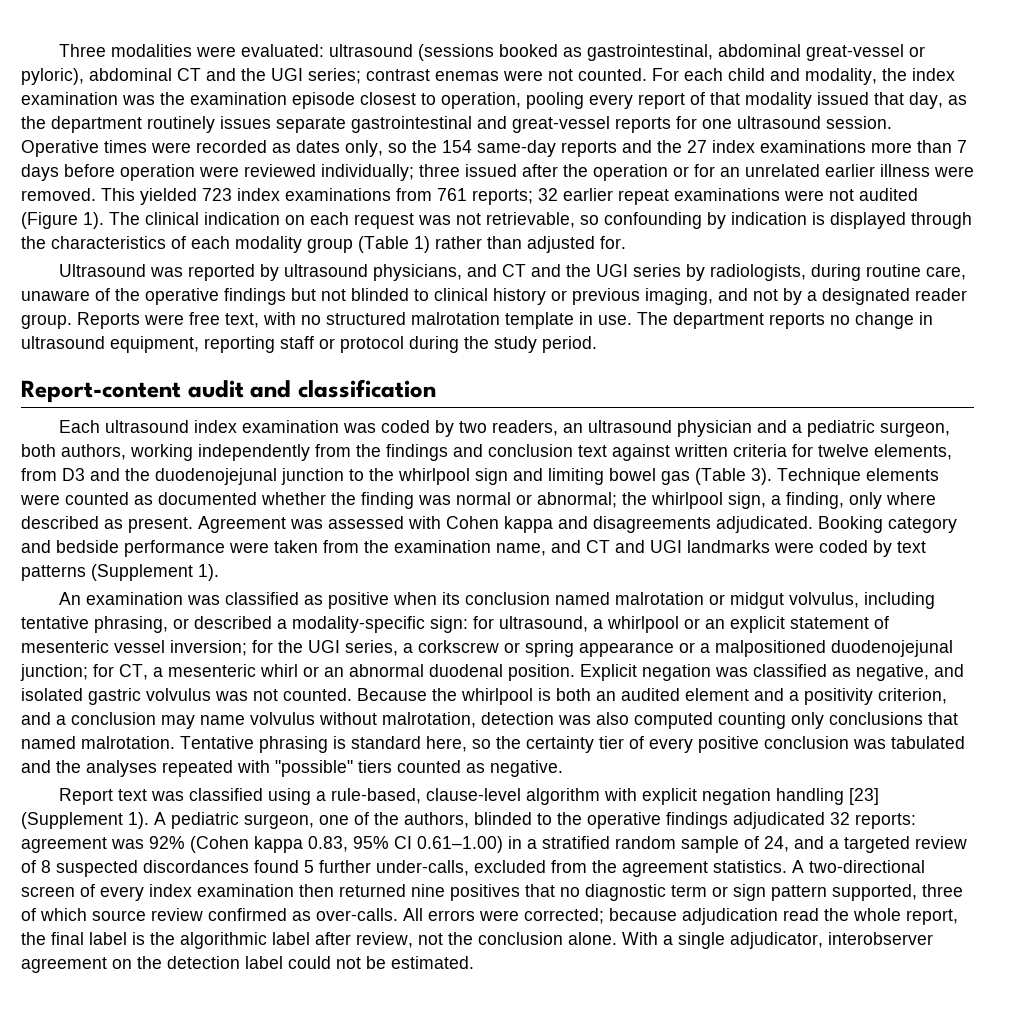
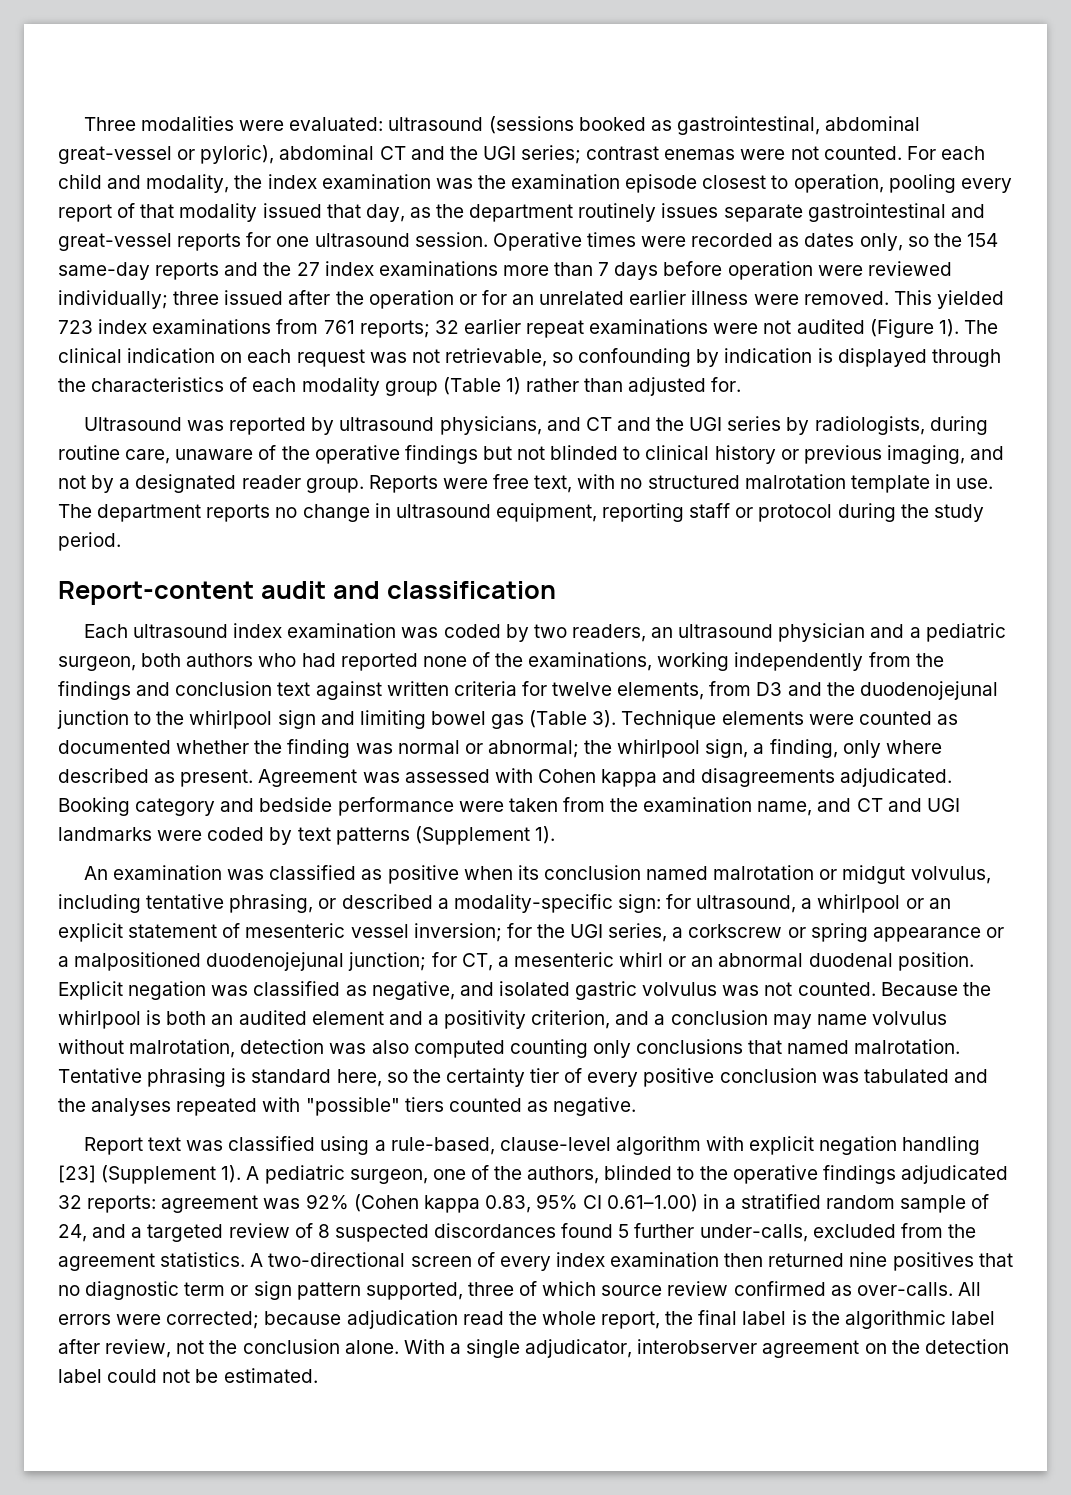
[61,444,126,460] authors, -> [186,652,653,671] authors who had reported none of the examinations,

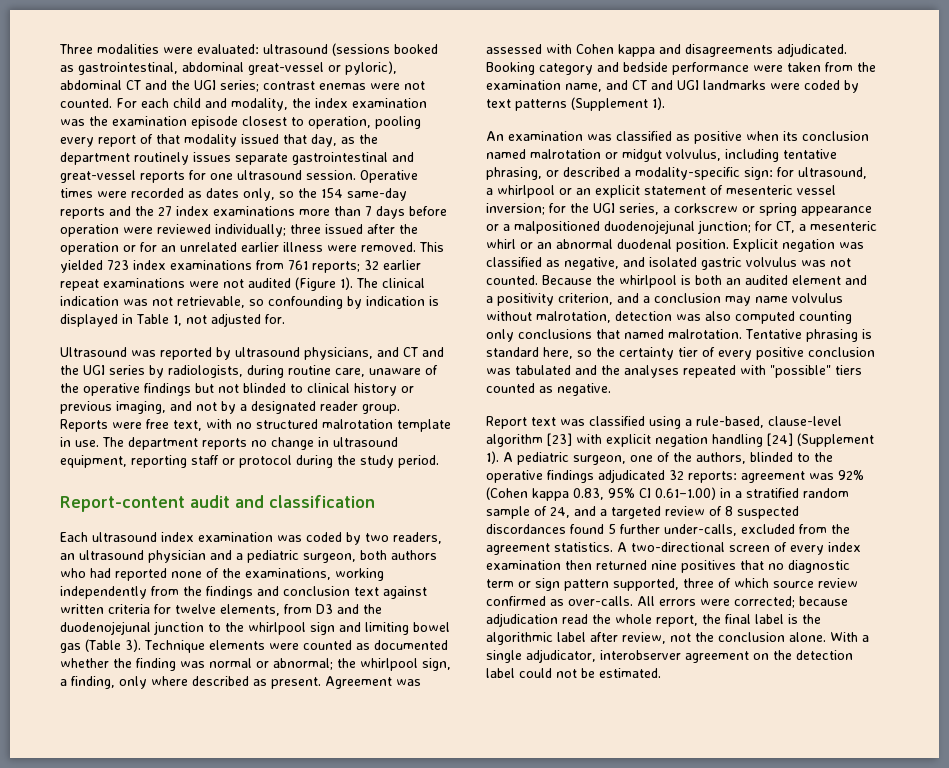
[220,349,365,367] on each request -> (119, 301) none
[931,349,1001,367] [58,377,624,396] through the characteristics of each modality group (Table 1) rather than -> [122,314,207,326] in Table 1, not
(701, 1145) none -> [547,433,572,446] [23]
[58,1165,96,1183] [23] -> [767,433,793,446] [24]

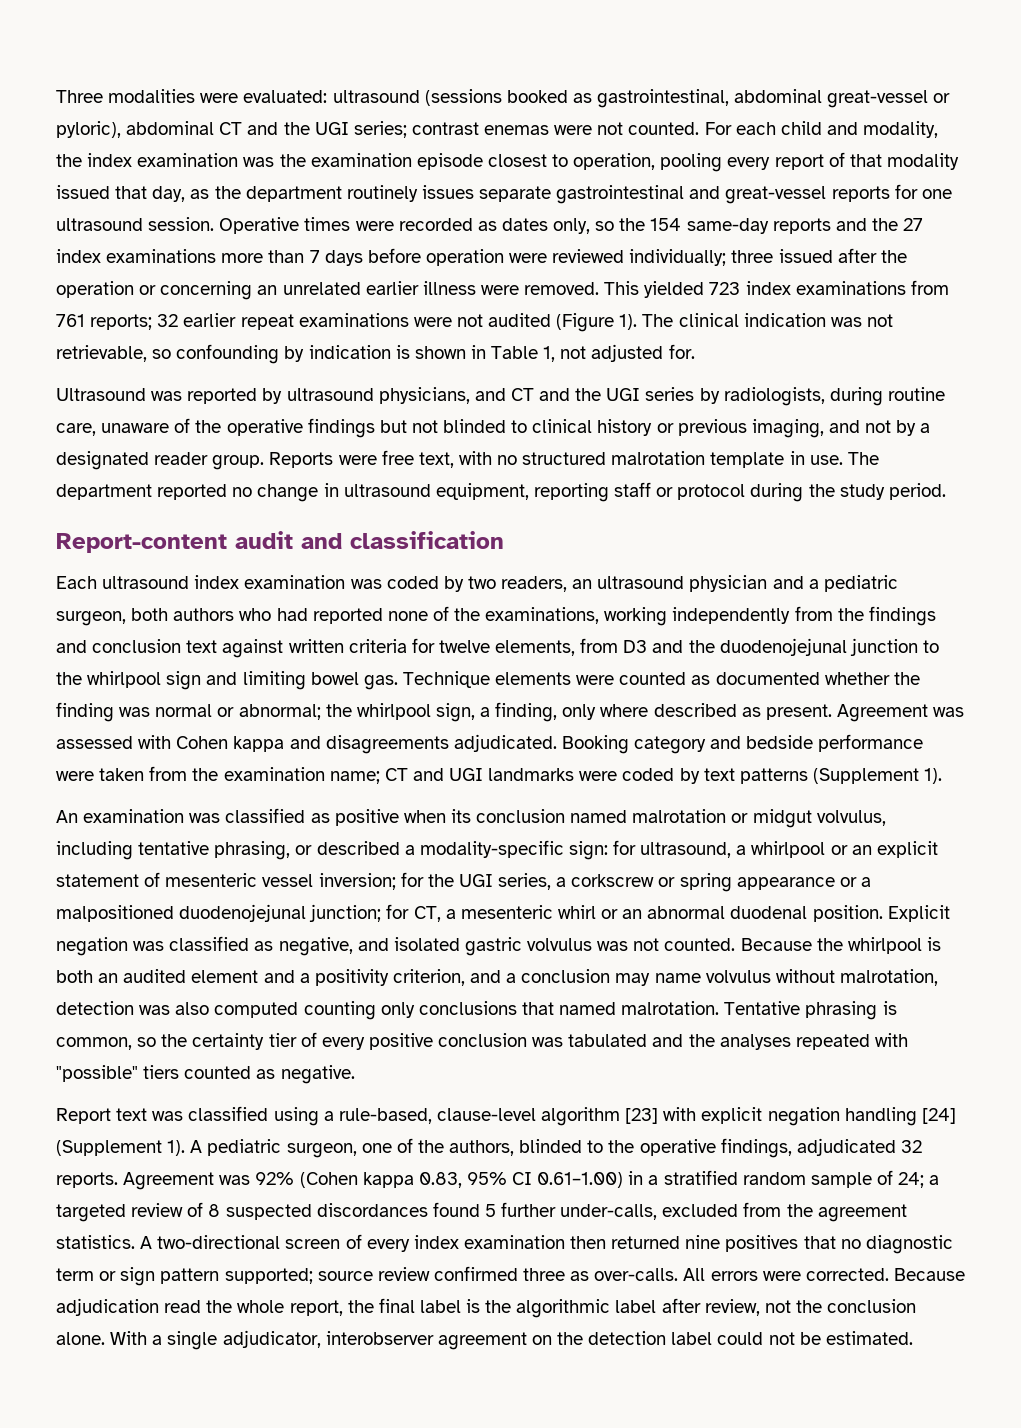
[140,242,157,252] for -> [160,281,253,300] concerning
[60,314,118,327] displayed -> [414,346,466,359] shown
[202,438,247,450] reports -> [157,484,228,500] reported
[60,639,141,653] gas (Table 3). -> [363,675,398,690] gas.
[565,80,628,92] name, and -> [329,771,380,784] name;
[486,347,573,359] standard here, -> [56,1037,132,1050] common,
[547,470,594,483] findings -> [720,1138,792,1158] findings,
[688,471,805,483] reports: agreement -> [56,1172,215,1190] reports. Agreement
[550,506,596,518] 24, and -> [898,1172,925,1188] 24;
[613,578,769,591] supported, three of which -> [224,1268,313,1284] supported;
(546, 601) none -> [523,1268,566,1281] three
[734,596,848,608] corrected; because -> [805,1268,965,1281] corrected. Because

